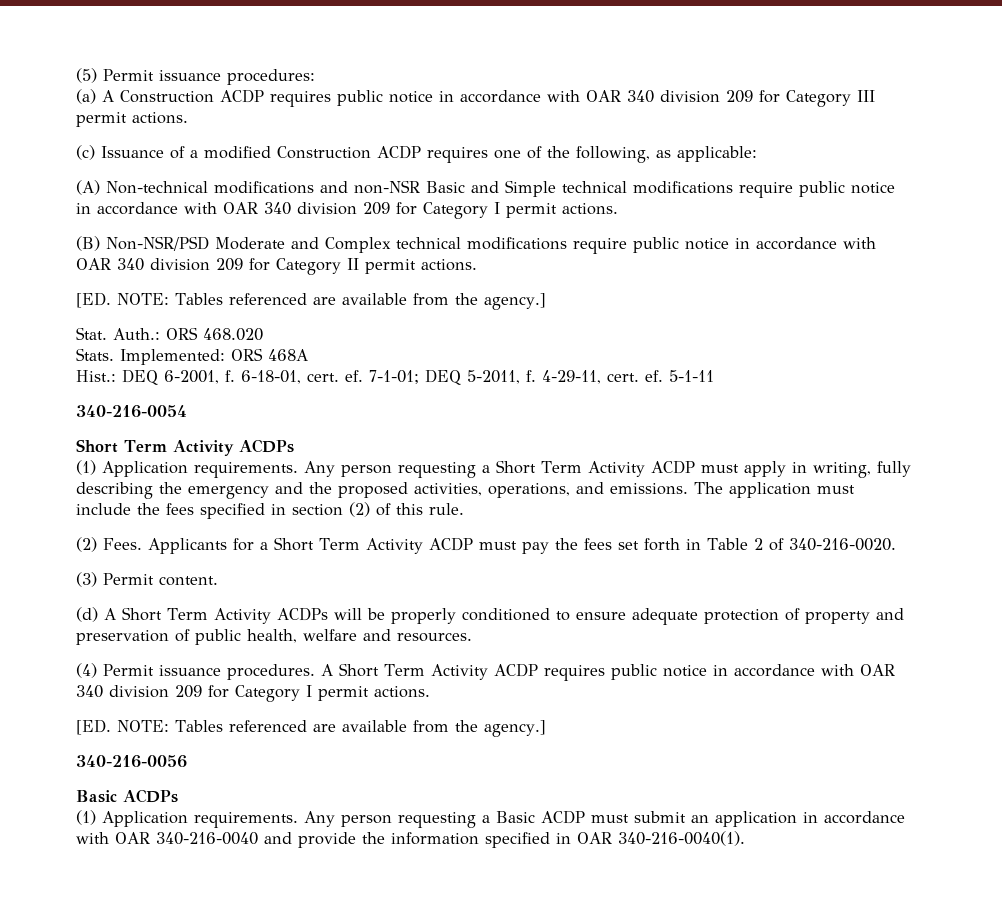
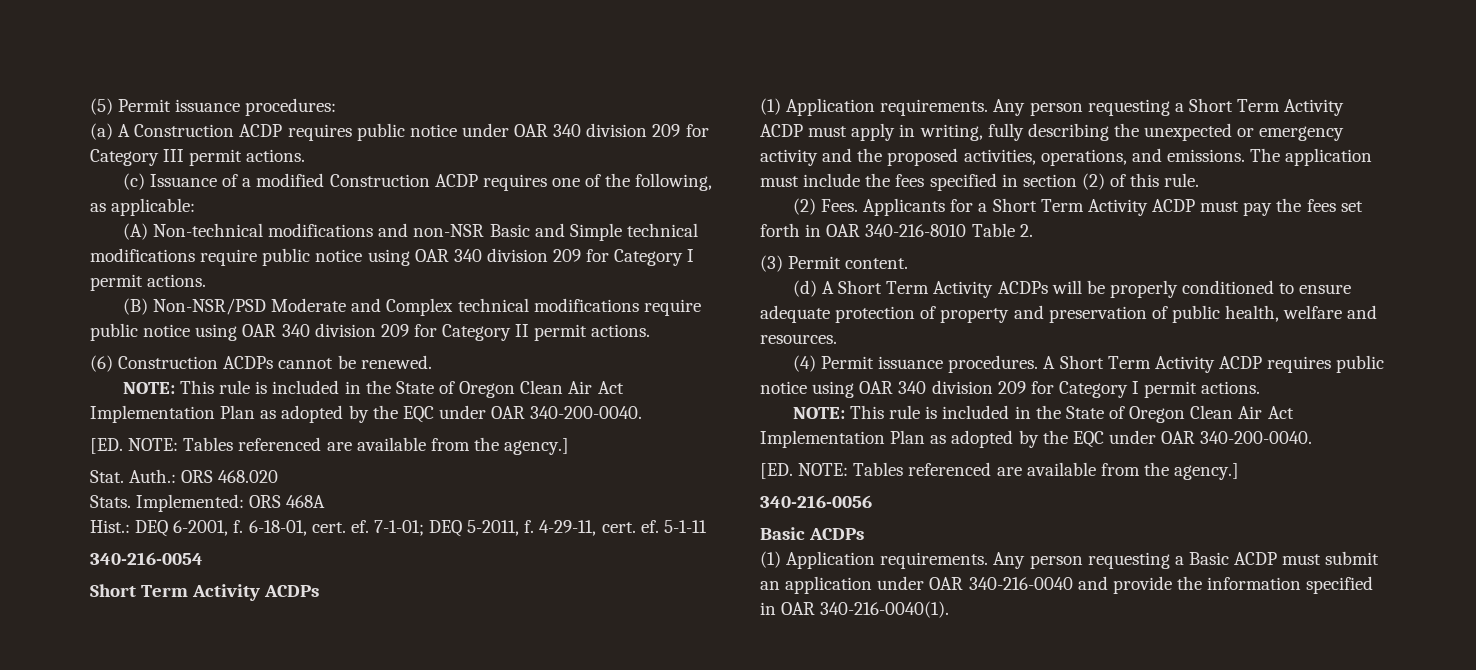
[439,90,580,103] in accordance with -> [461,123,509,137] under
[76,202,217,215] in accordance with -> [367,249,410,266] using
[735,237,876,250] in accordance with -> [195,324,238,341] using
(477, 265) none -> [90,355,432,372] [122,380,624,398] [90,405,643,423] // (6) Construction ACDPs cannot be renewed. // NOTE: This rule is included in the State of Oregon Clean Air Act Implementation Plan as adopted by the EQC under OAR 340-200-0040.
[188,485,269,499] emergency -> [1144,123,1345,141] [760,149,818,166] unexpected or emergency activity
[706,538,896,551] Table 2 of 340-216-0020. -> [826,223,1033,237] OAR 340-216-8010 Table 2.
[712,664,895,677] [76,685,430,702] in accordance with OAR 340 division 209 for Category I permit actions. -> [812,380,1261,398] [792,405,1294,423] [760,430,1313,448] using OAR 340 division 209 for Category I permit actions. // NOTE: This rule is included in the State of Oregon Clean Air Act Implementation Plan as adopted by the EQC under OAR 340-200-0040.
[803,811,905,824] [76,832,109,844] in accordance with -> [877,576,925,590] under

